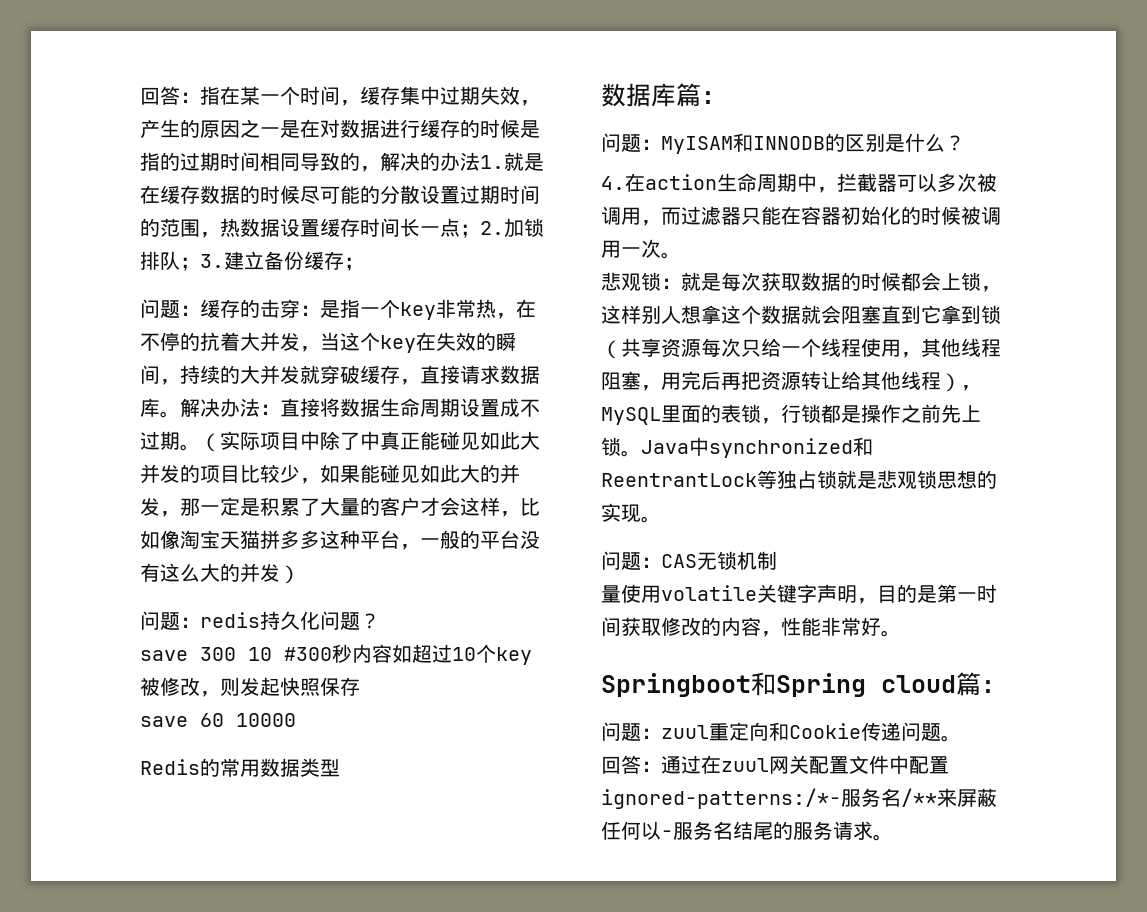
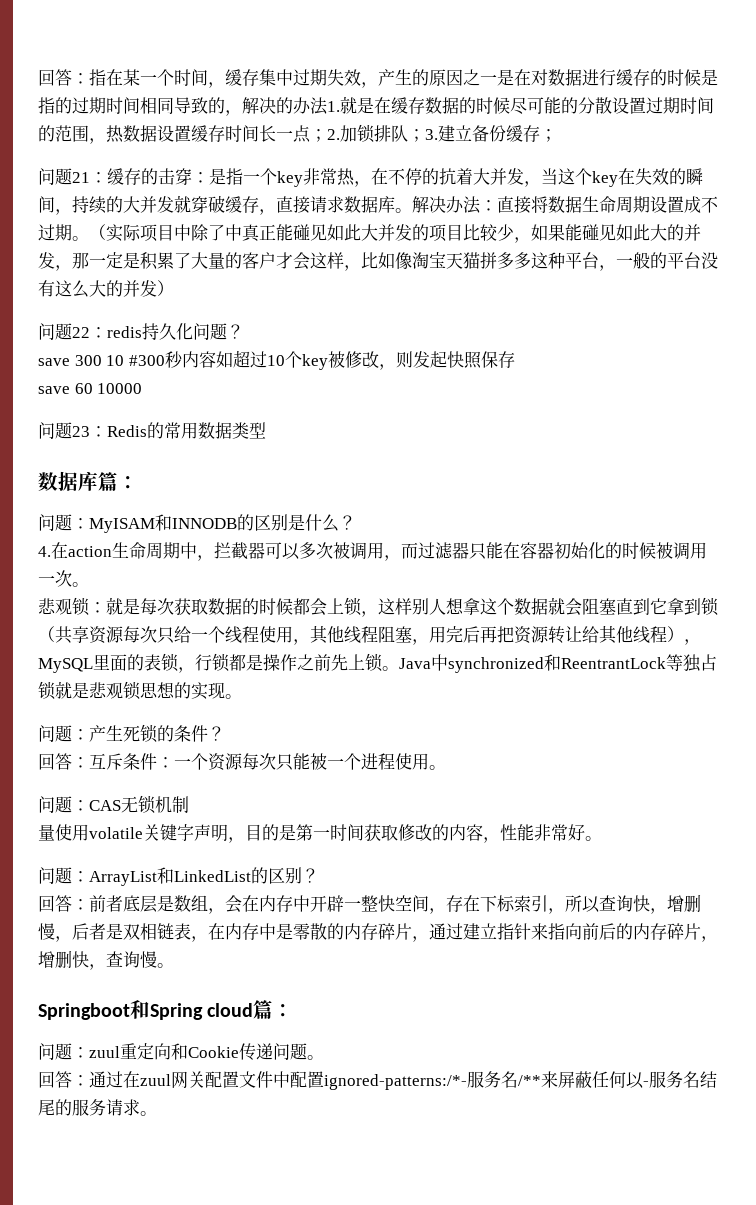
(180, 309) none -> [72,172,90,183] 21
(180, 621) none -> [72,327,90,338] 22
(296, 720) none -> [38,422,107,439] 问题23：
(661, 519) none -> [38,724,225,743] [38,753,446,771] // 问题：产生死锁的条件？ // 回答：互斥条件：一个资源每次只能被一个进程使用。
(901, 633) none -> [38,867,319,886] [38,894,701,914] [38,923,718,942] [38,950,174,970] // 问题：ArrayList和LinkedList的区别？ // 回答：前者底层是数组，会在内存中开辟一整快空间，存在下标索引，所以查询快，增删慢，后者是双相链表，在内存中是零散的内存碎片，通过建立指针来指向前后的内存碎片，增删快，查询慢。

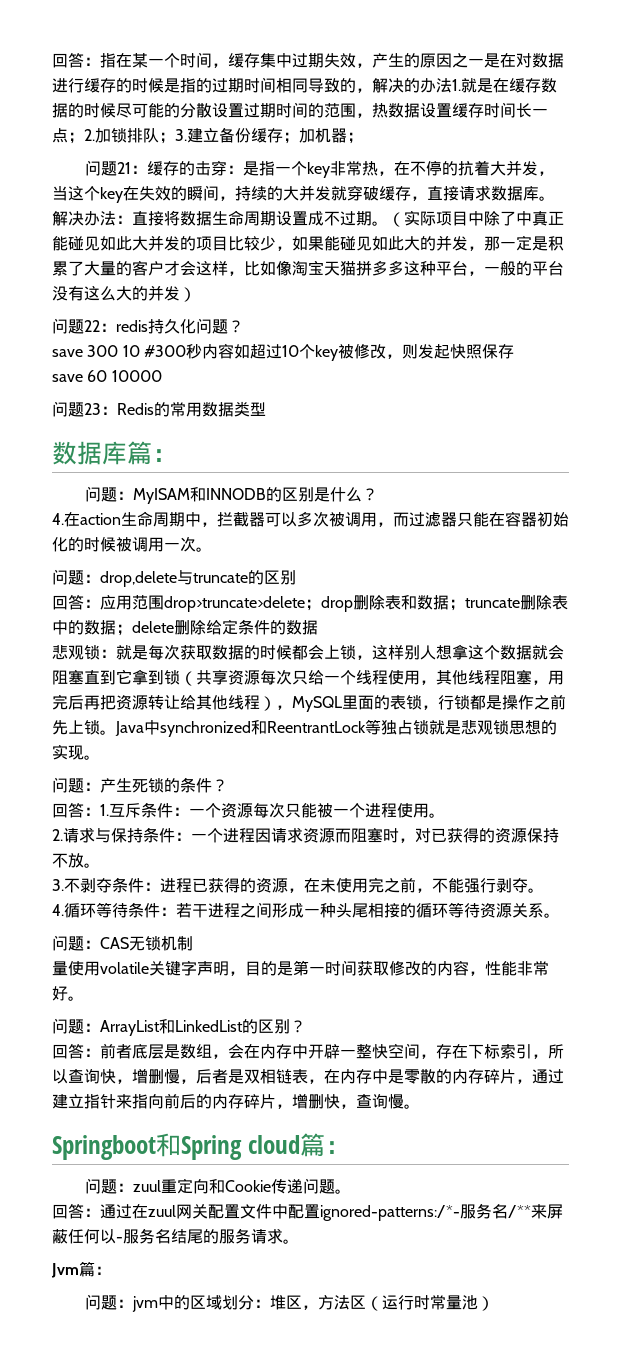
(557, 135) none -> [299,128,363,144] 加机器；
(89, 584) none -> [52,569,296,587] [52,594,568,612] [52,619,318,636] // 问题：drop,delete与truncate的区别 // 回答：应用范围drop>truncate>delete；drop删除表和数据；truncate删除表中的数据；delete删除给定条件的数据
(89, 762) none -> [100,804,109,816] 1.
(446, 767) none -> [52,827,559,843] [52,853,100,868] [52,877,544,893] [52,902,560,918] // 2.请求与保持条件：一个进程因请求资源而阻塞时，对已获得的资源保持不放。 // 3.不剥夺条件：进程已获得的资源，在未使用完之前，不能强行剥夺。 // 4.循环等待条件：若干进程之间形成一种头尾相接的循环等待资源关系。
(157, 1113) none -> [51,1261,111,1278] [84,1294,494,1312] // Jvm篇： // 问题：jvm中的区域划分：堆区，方法区（运行时常量池）

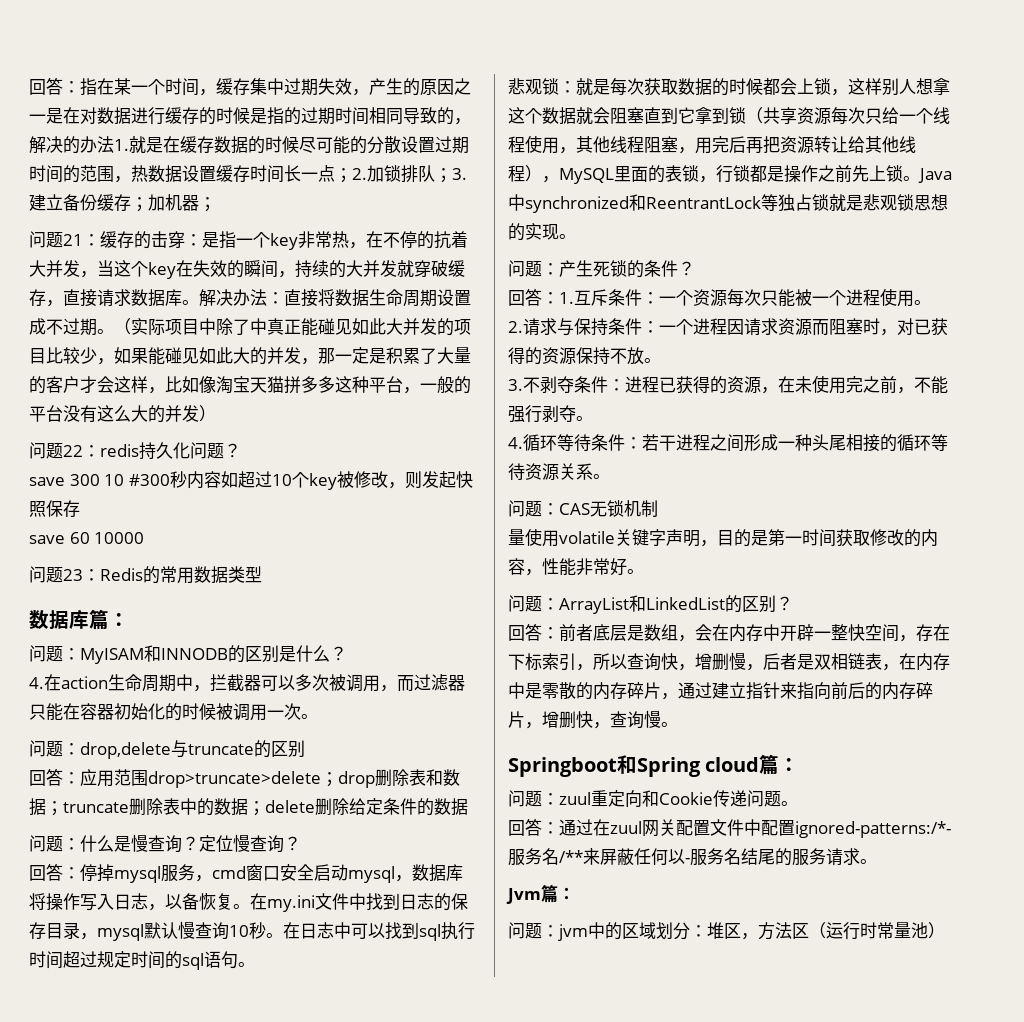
(318, 627) none -> [29,834,301,853] [29,863,463,883] [29,893,468,912] [29,921,475,941] [29,951,255,970] // 问题：什么是慢查询？定位慢查询？ // 回答：停掉mysql服务，cmd窗口安全启动mysql，数据库将操作写入日志，以备恢复。在my.ini文件中找到日志的保存目录，mysql默认慢查询10秒。在日志中可以找到sql执行时间超过规定时间的sql语句。

